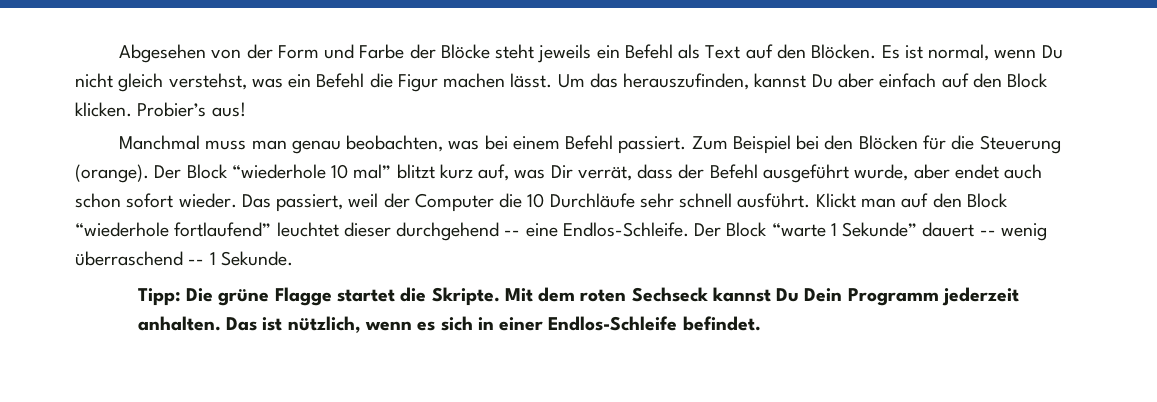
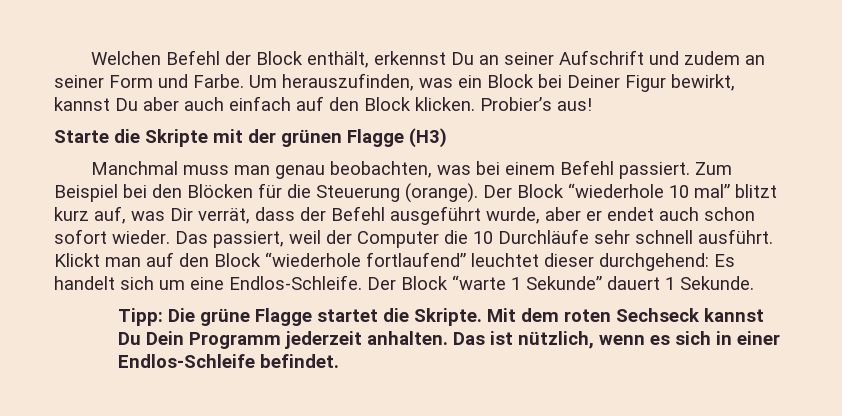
[118,44,1063,63] [75,73,750,92] Abgesehen von der Form und Farbe der Blöcke steht jeweils ein Befehl als Text auf den Blöcken. Es ist normal, wenn Du nicht gleich verstehst, was ein Befehl die Figur machen lässt. Um das herauszufinden, -> [91,50,766,68] [54,73,735,92] Welchen Befehl der Block enthält, erkennst Du an seiner Aufschrift und zudem an seiner Form und Farbe. Um herauszufinden, was ein Block bei Deiner Figur bewirkt,
(874, 80) none -> [184,97,224,111] auch
(246, 109) none -> [54,128,447,148] // Starte die Skripte mit der grünen Flagge (H3)
(950, 171) none -> [586,210,602,221] er
[396,222,521,241] durchgehend -- -> [599,253,735,271] [54,276,185,290] durchgehend: Es handelt sich um
[979,223,1047,241] [75,251,205,266] -- wenig überraschend -- -> (660, 283) none

